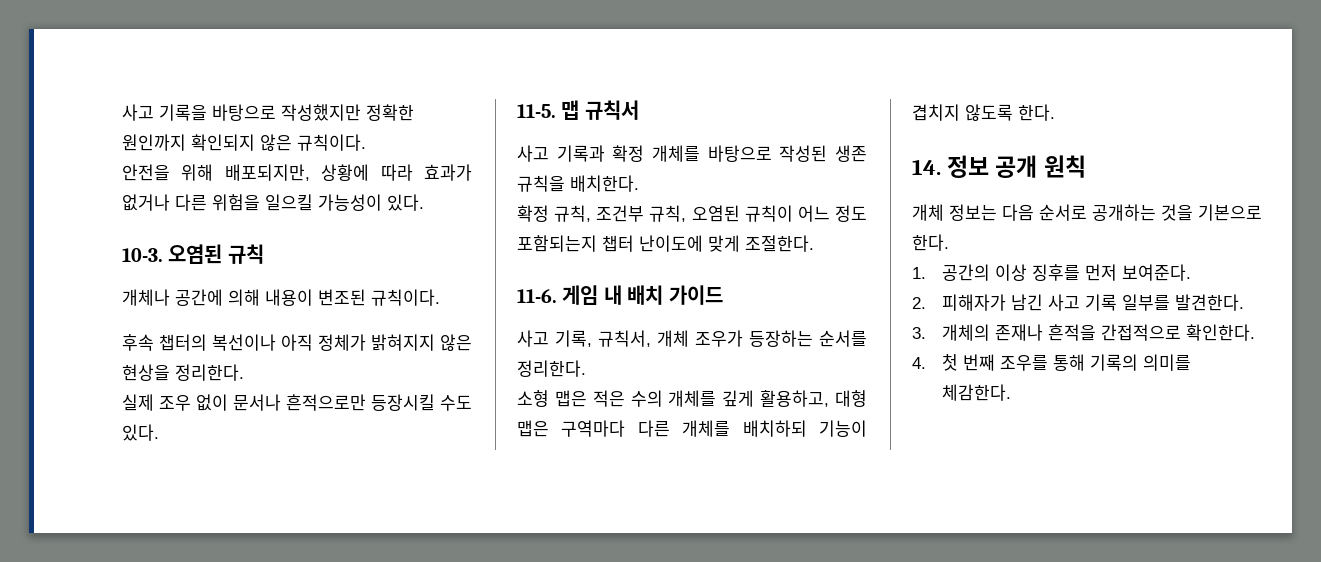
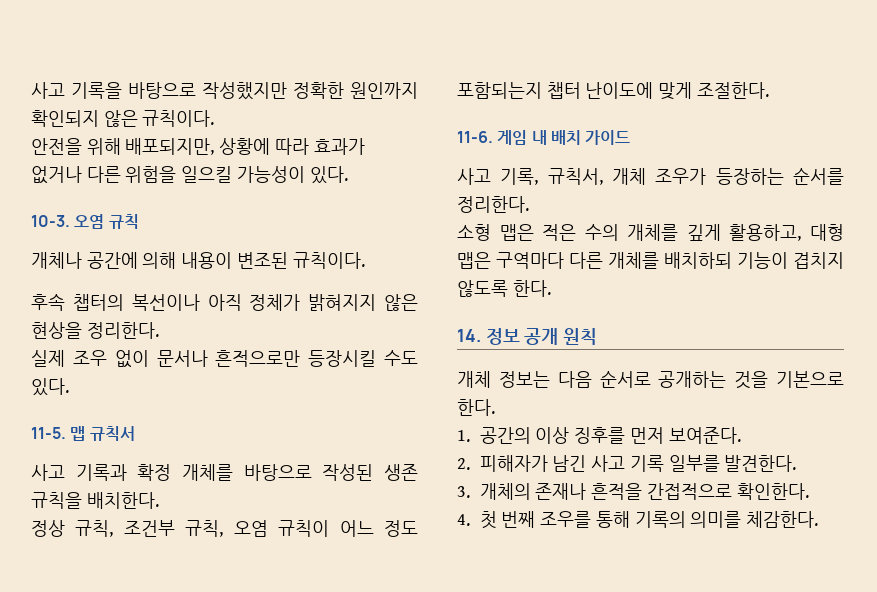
[168,244,223,264] 오염된 -> [74,214,105,229] 오염
[517,205,549,222] 확정 -> [31,520,65,537] 정상
[691,205,740,222] 오염된 -> [233,520,268,537] 오염

